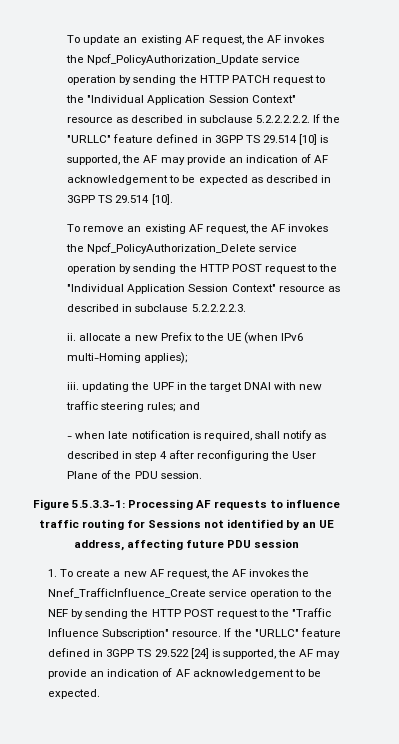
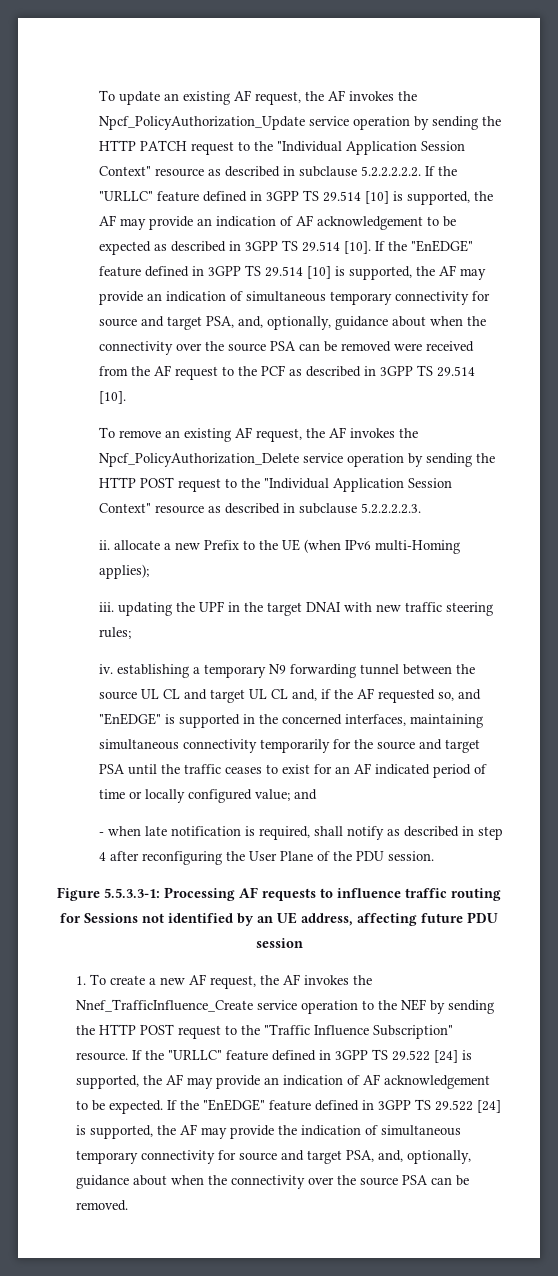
(173, 199) none -> [374,240,473,252] [98,265,486,280] [98,291,490,305] [98,316,486,330] [98,341,474,355] [98,365,475,380] [98,391,126,404] If the "EnEDGE" feature defined in 3GPP TS 29.514 [10] is supported, the AF may provide an indication of simultaneous temporary connectivity for source and target PSA, and, optionally, guidance about when the connectivity over the source PSA can be removed were received from the AF request to the PCF as described in 3GPP TS 29.514 [10].
(176, 407) none -> [98,664,475,678] [98,688,481,703] [98,713,483,728] [98,739,480,753] [98,763,487,778] [98,789,290,803] // iv. establishing a temporary N9 forwarding tunnel between the source UL CL and target UL CL and, if the AF requested so, and "EnEDGE" is supported in the concerned interfaces, maintaining simultaneous connectivity temporarily for the source and target PSA until the traffic ceases to exist for an AF indicated period of time or locally configured value;
(101, 694) none -> [167,1099,502,1113] [76,1124,462,1139] [76,1150,472,1164] [76,1175,470,1189] [76,1200,129,1211] If the "EnEDGE" feature defined in 3GPP TS 29.522 [24] is supported, the AF may provide the indication of simultaneous temporary connectivity for source and target PSA, and, optionally, guidance about when the connectivity over the source PSA can be removed.

